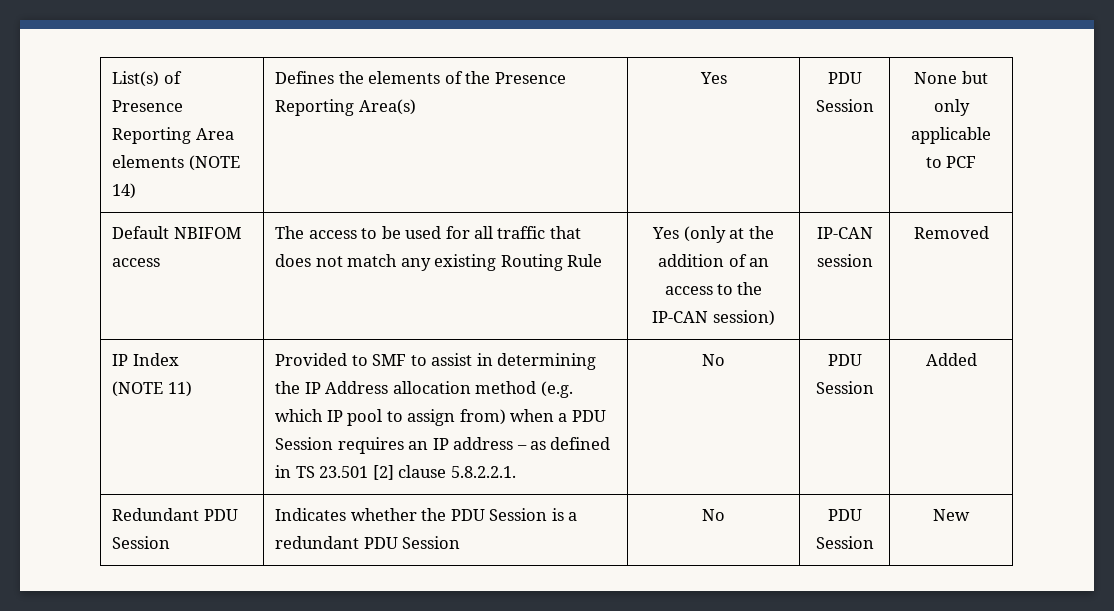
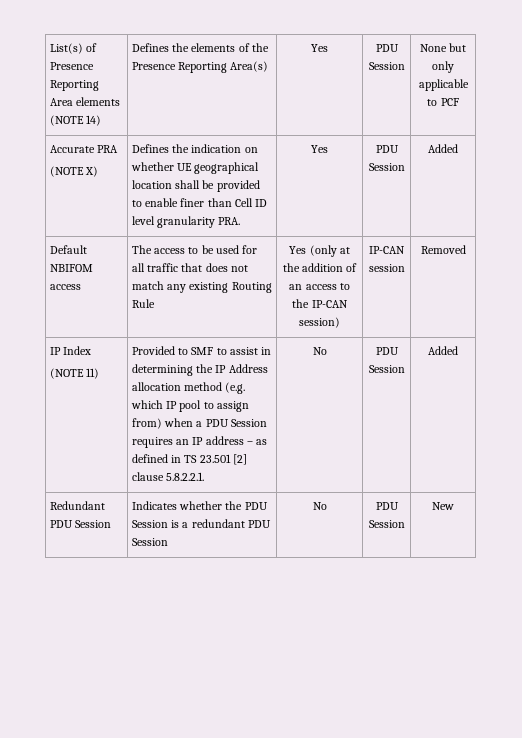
(977, 162) none -> [49,145,119,153] [49,166,99,177] [131,144,258,153] [130,162,260,174] [131,180,260,192] [131,198,268,207] [131,216,241,228] [311,145,328,153] [375,145,399,153] [368,163,405,171] [428,144,458,153] // Accurate PRA // (NOTE X) | Defines the indication on whether UE geographical location shall be provided to enable finer than Cell ID level granularity PRA. | Yes | PDU Session | Added

